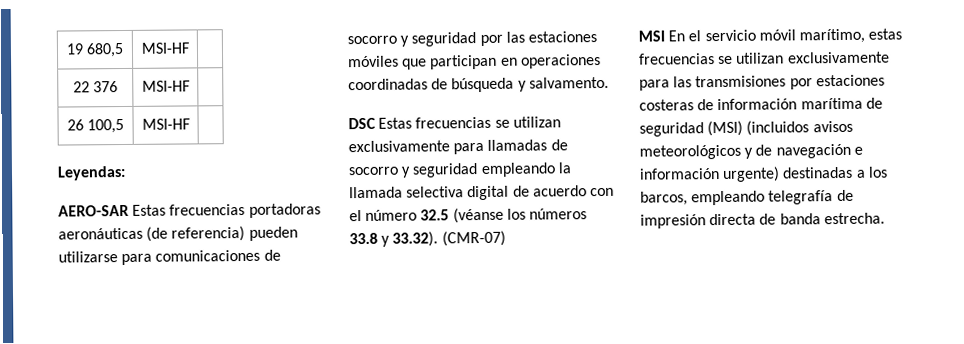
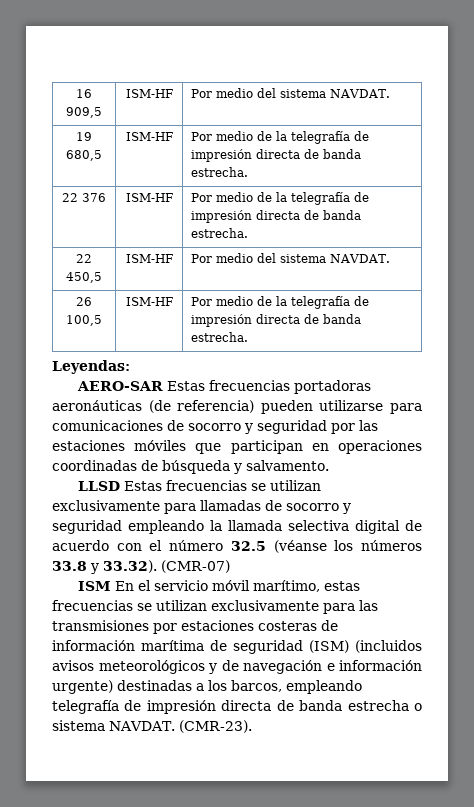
[65,42,125,58] [140,42,189,54] [72,81,119,93] [141,80,190,92] [66,118,125,134] [141,118,190,130] 19 680,5 | MSI-HF | // 22 376 | MSI-HF | // 26 100,5 | MSI-HF | -> [76,89,92,98] [66,107,102,118] [125,89,173,98] [191,88,391,98] [76,132,92,141] [66,150,102,161] [125,132,173,141] [191,131,370,144] [191,149,362,162] [191,167,249,177] [62,193,106,202] [125,193,173,202] [191,192,370,205] [191,210,362,223] [191,228,249,238] [76,254,92,263] [66,272,102,283] [125,254,173,263] [191,253,391,263] [76,297,92,306] [66,315,102,326] [125,297,173,306] [191,296,370,309] [191,314,362,327] [191,332,249,342] 16 909,5 | ISM-HF | Por medio del sistema NAVDAT. // 19 680,5 | ISM-HF | Por medio de la telegrafía de impresión directa de banda estrecha. // 22 376 | ISM-HF | Por medio de la telegrafía de impresión directa de banda estrecha. // 22 450,5 | ISM-HF | Por medio del sistema NAVDAT. // 26 100,5 | ISM-HF | Por medio de la telegrafía de impresión directa de banda estrecha.
[348,117,376,130] DSC -> [78,481,121,491] LLSD
[638,30,665,42] MSI -> [78,581,112,591] ISM
[707,120,744,137] (MSI) -> [309,640,349,653] (ISM)
[823,212,885,225] estrecha. -> [347,700,422,711] [52,720,252,733] estrecha o sistema NAVDAT. (CMR-23).

